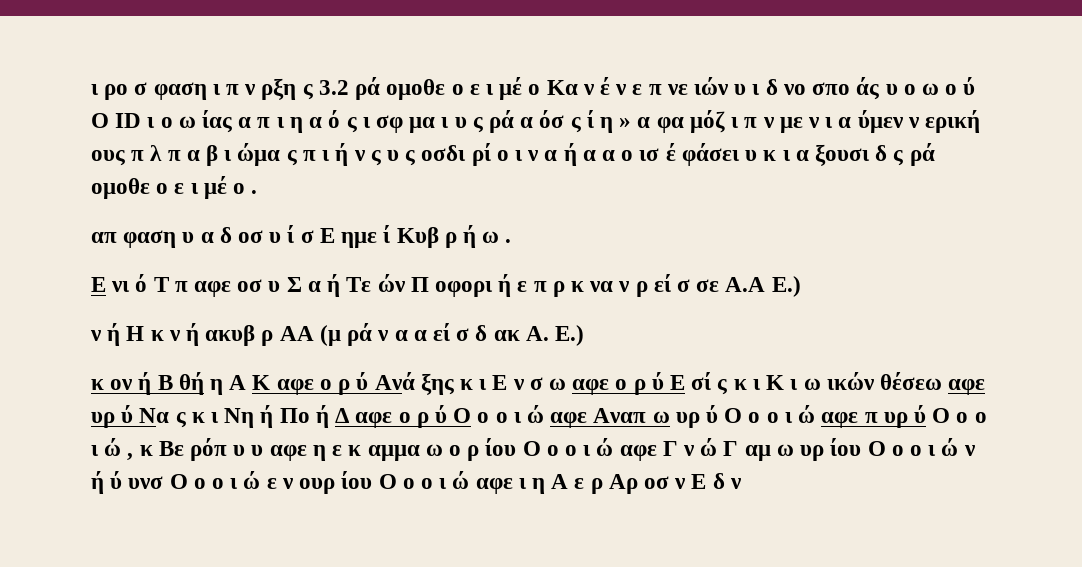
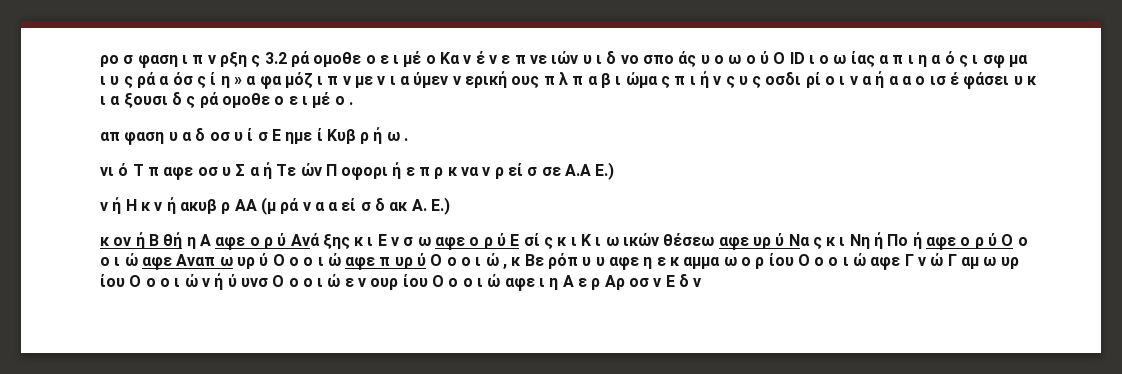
[91,84,99,95] ι -> (100, 61) none
[91,277,106,292] Ε -> (409, 139) none
[252,375,271,390] Κ -> (211, 240) none
[335,408,351,423] Δ -> (922, 240) none

